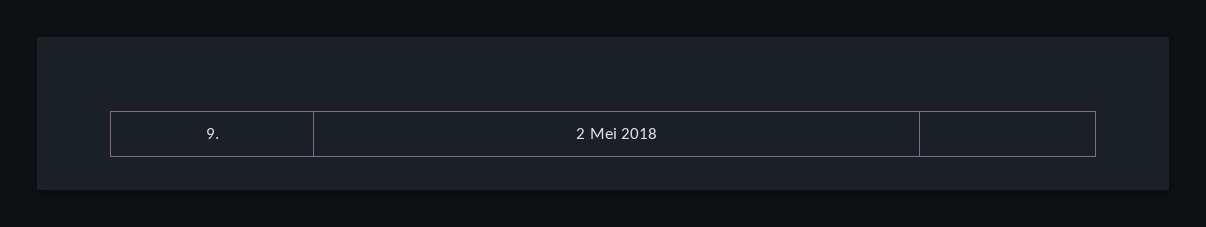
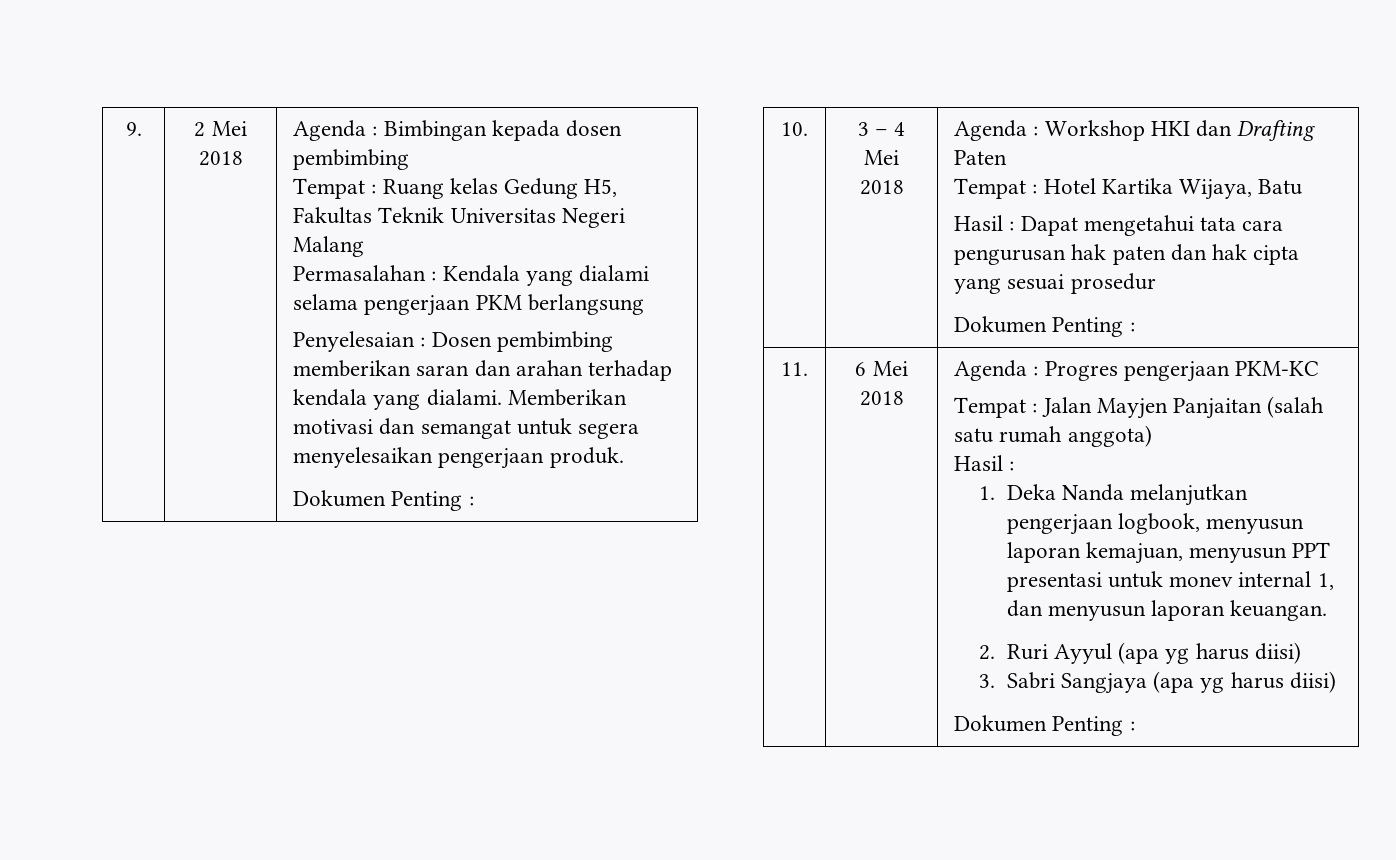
(657, 133) none -> [293,120,623,141] [293,149,410,170] [293,178,618,199] [293,207,625,228] [293,236,365,257] [293,265,650,286] [293,294,644,316] [293,331,613,352] [293,360,673,381] [293,389,627,410] [293,418,640,439] [293,447,624,469] [293,490,474,511] [781,122,808,136] [857,122,906,136] [864,150,899,165] [859,180,904,195] [954,120,1316,141] [954,150,1008,165] [954,178,1303,200] [954,215,1284,236] [954,244,1300,265] [954,273,1156,294] [954,316,1135,337] [781,362,808,376] [855,361,908,376] [859,391,904,406] [954,360,1320,382] [954,396,1325,419] [954,425,1152,447] [954,455,1015,471] [979,484,1249,506] [1006,513,1305,535] [1006,542,1331,564] [1006,571,1334,592] [1006,600,1328,621] [979,642,1301,664] [979,671,1336,694] [954,715,1135,736] Agenda : Bimbingan kepada dosen pembimbing // Tempat : Ruang kelas Gedung H5, Fakultas Teknik Universitas Negeri Malang // Permasalahan : Kendala yang dialami selama pengerjaan PKM berlangsung // Penyelesaian : Dosen pembimbing memberikan saran dan arahan terhadap kendala yang dialami. Memberikan motivasi dan semangat untuk segera menyelesaikan pengerjaan produk. // Dokumen Penting : // 10. | 3 – 4 Mei 2018 | Agenda : Workshop HKI dan Drafting Paten // Tempat : Hotel Kartika Wijaya, Batu // Hasil : Dapat mengetahui tata cara pengurusan hak paten dan hak cipta yang sesuai prosedur // Dokumen Penting : // 11. | 6 Mei 2018 | Agenda : Progres pengerjaan PKM-KC // Tempat : Jalan Mayjen Panjaitan (salah satu rumah anggota) // Hasil : // 1. Deka Nanda melanjutkan pengerjaan logbook, menyusun laporan kemajuan, menyusun PPT presentasi untuk monev internal 1, dan menyusun laporan keuangan. // 2. Ruri Ayyul (apa yg harus diisi) // 3. Sabri Sangjaya (apa yg harus diisi) // Dokumen Penting :

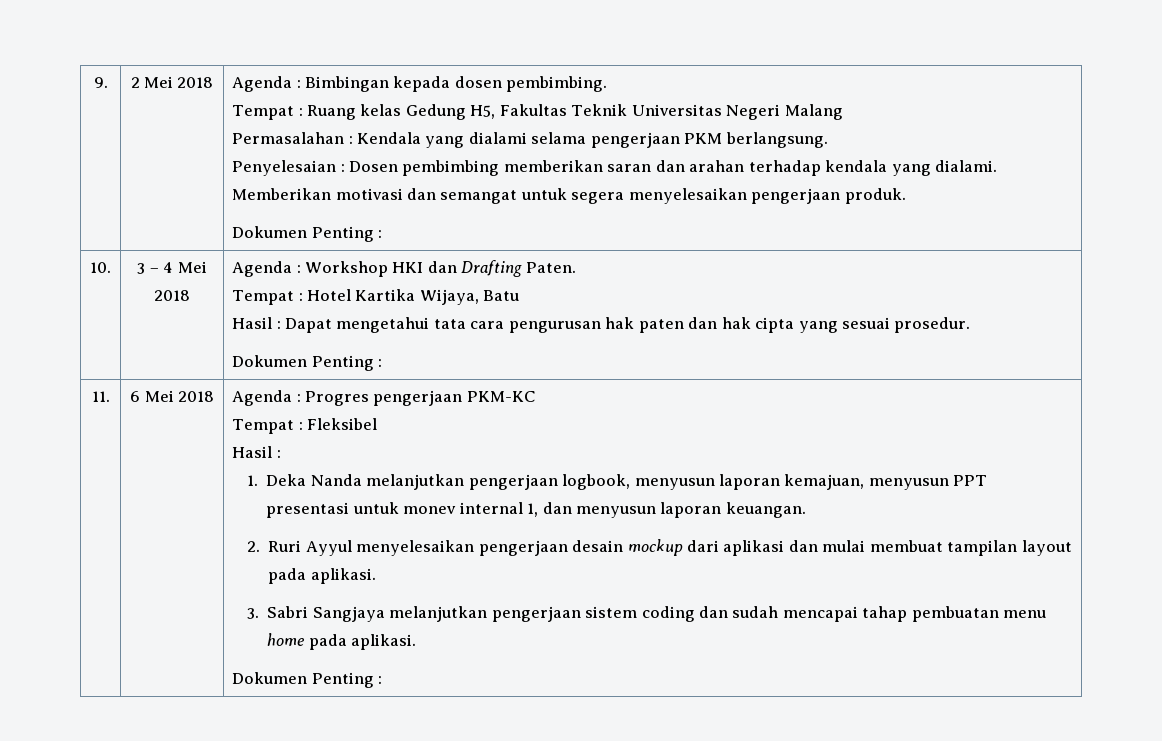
[293,149,410,170] pembimbing -> [506,76,608,92] pembimbing.
[527,294,644,315] berlangsung -> [725,132,828,148] berlangsung.
[954,150,1008,165] Paten -> [525,262,576,273] Paten.
[1070,273,1156,294] prosedur -> [894,317,971,333] prosedur.
[1041,396,1325,419] [954,425,1152,447] Jalan Mayjen Panjaitan (salah satu rumah anggota) -> [306,418,377,430] Fleksibel
[1118,642,1301,664] [979,671,1336,694] (apa yg harus diisi) // 3. Sabri Sangjaya (apa yg harus diisi) -> [356,539,1072,556] [268,568,376,584] [246,606,1047,622] [267,633,417,650] menyelesaikan pengerjaan desain mockup dari aplikasi dan mulai membuat tampilan layout pada aplikasi. // 3. Sabri Sangjaya melanjutkan pengerjaan sistem coding dan sudah mencapai tahap pembuatan menu home pada aplikasi.

